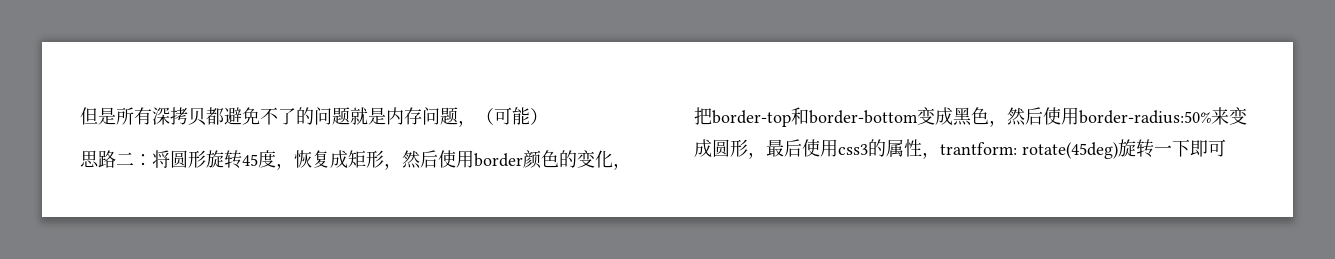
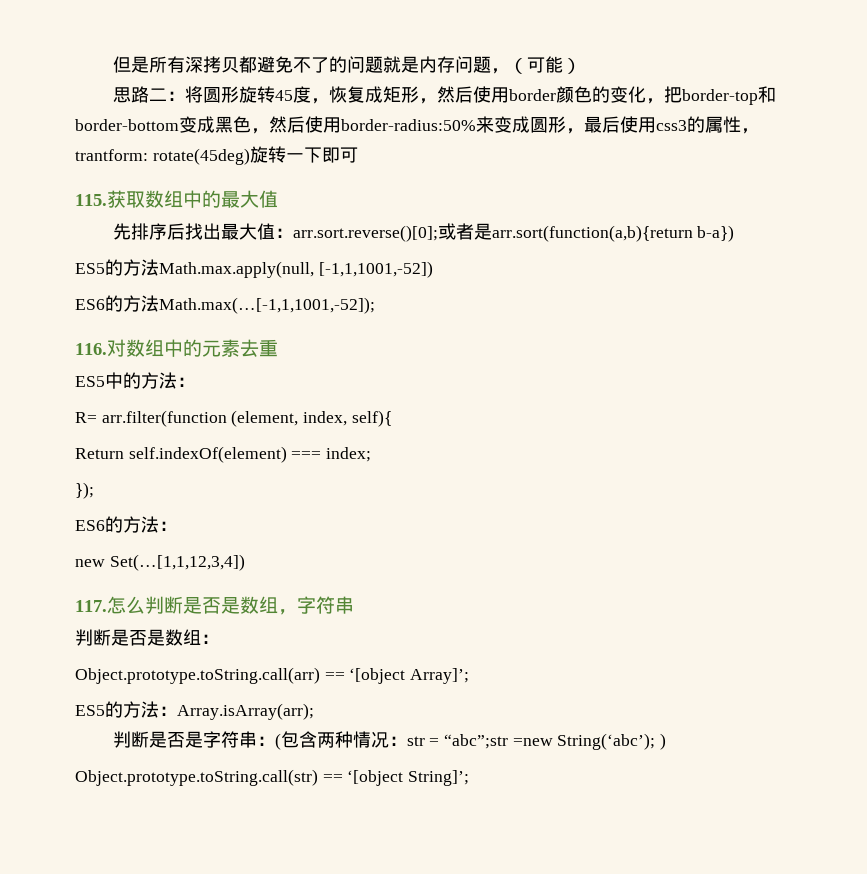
(1226, 148) none -> [75,190,278,208] [112,223,735,242] [75,259,433,278] [75,295,375,314] [75,339,278,357] [75,372,195,389] [75,410,392,427] [75,446,372,463] [75,482,94,499] [75,516,177,533] [75,554,245,571] [75,596,354,615] [75,629,219,646] [75,667,470,684] [75,701,314,720] [112,731,667,750] [75,769,470,786] // 115.获取数组中的最大值 // 先排序后找出最大值：arr.sort.reverse()[0];或者是arr.sort(function(a,b){return b-a}) // ES5的方法Math.max.apply(null, [-1,1,1001,-52]) // ES6的方法Math.max(…[-1,1,1001,-52]); // 116.对数组中的元素去重 // ES5中的方法： // R= arr.filter(function (element, index, self){ // Return self.indexOf(element) === index; // }); // ES6的方法： // new Set(…[1,1,12,3,4]) // 117.怎么判断是否是数组，字符串 // 判断是否是数组： // Object.prototype.toString.call(arr) == ‘[object Array]’; // ES5的方法：Array.isArray(arr); // 判断是否是字符串：(包含两种情况：str = “abc”;str =new String(‘abc’); ) // Object.prototype.toString.call(str) == ‘[object String]’;

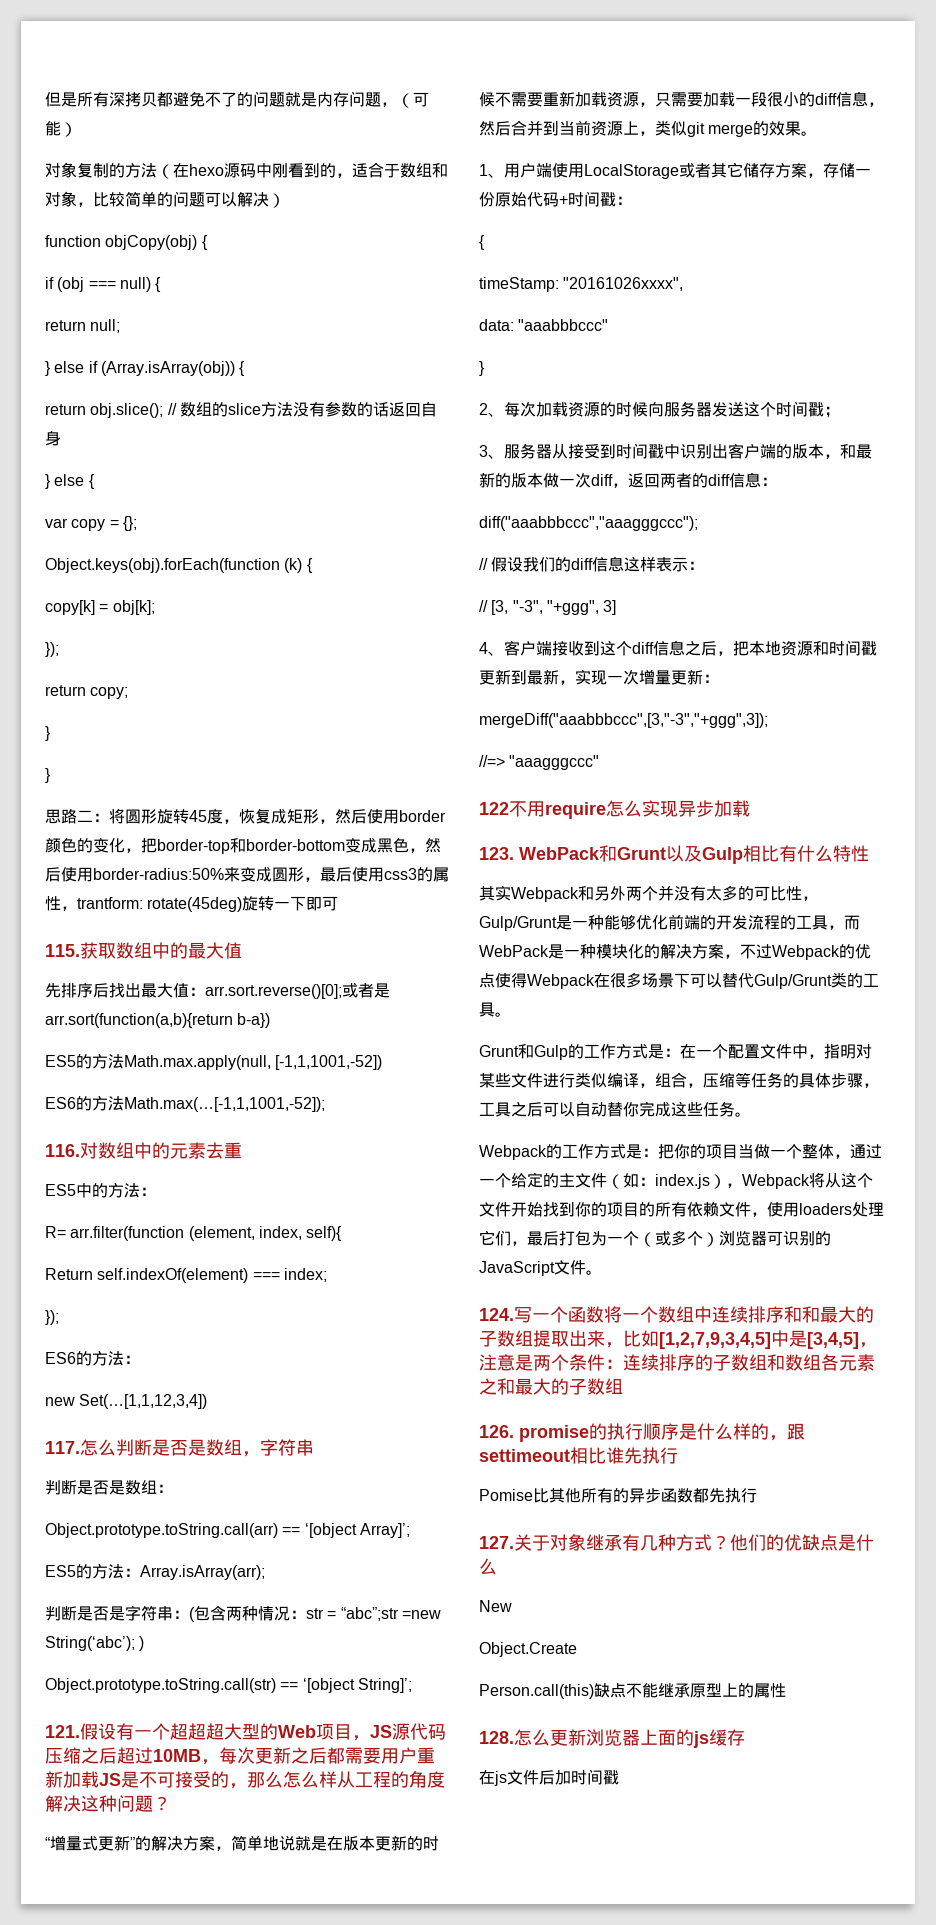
(581, 66) none -> [45,162,448,179] [45,191,285,208] [45,235,208,250] [45,277,162,292] [45,319,121,333] [45,361,246,376] [45,402,437,418] [45,430,61,446] [45,474,95,489] [45,516,137,531] [45,558,313,573] [45,600,155,615] [45,642,59,657] [45,685,129,699] [45,726,51,741] [45,768,51,783] // 对象复制的方法（在hexo源码中刚看到的，适合于数组和对象，比较简单的问题可以解决） // function objCopy(obj) { // if (obj === null) { // return null; // } else if (Array.isArray(obj)) { // return obj.slice(); // 数组的slice方法没有参数的话返回自身 // } else { // var copy = {}; // Object.keys(obj).forEach(function (k) { // copy[k] = obj[k]; // }); // return copy; // } // }
(470, 778) none -> [45,1723,446,1741] [45,1747,435,1765] [45,1771,445,1789] [45,1795,171,1812] [45,1835,439,1851] [479,91,884,107] [479,120,818,137] [479,162,871,179] [479,191,632,207] [479,235,485,250] [479,277,684,292] [479,319,609,331] [479,361,485,376] [479,401,840,418] [479,443,872,459] [479,472,777,488] [479,516,698,531] [479,556,705,572] [479,600,617,615] [479,640,877,656] [479,669,719,685] [479,713,768,728] [479,755,600,770] [479,800,750,819] [479,845,869,864] [479,885,818,902] [479,914,860,931] [479,944,871,960] [479,972,879,989] [479,1002,511,1017] [479,1044,872,1060] [479,1072,879,1088] [479,1101,751,1117] [479,1144,882,1160] [479,1172,873,1189] [479,1202,884,1217] [479,1230,831,1247] [479,1260,602,1276] [479,1306,874,1323] [479,1330,877,1349] [479,1354,875,1371] [479,1378,623,1395] [479,1423,805,1442] [479,1447,678,1464] [479,1488,757,1503] [479,1534,874,1551] [479,1558,497,1575] [479,1600,512,1612] [479,1642,577,1657] [479,1683,786,1699] [479,1729,745,1748] [479,1769,619,1786] // 121.假设有一个超超超大型的Web项目，JS源代码压缩之后超过10MB，每次更新之后都需要用户重新加载JS是不可接受的，那么怎么样从工程的角度解决这种问题？ // “增量式更新”的解决方案，简单地说就是在版本更新的时候不需要重新加载资源，只需要加载一段很小的diff信息，然后合并到当前资源上，类似git merge的效果。 // 1、用户端使用LocalStorage或者其它储存方案，存储一份原始代码+时间戳： // { // timeStamp: "20161026xxxx", // data: "aaabbbccc" // } // 2、每次加载资源的时候向服务器发送这个时间戳； // 3、服务器从接受到时间戳中识别出客户端的版本，和最新的版本做一次diff，返回两者的diff信息： // diff("aaabbbccc","aaagggccc"); // // 假设我们的diff信息这样表示： // // [3, "-3", "+ggg", 3] // 4、客户端接收到这个diff信息之后，把本地资源和时间戳更新到最新，实现一次增量更新： // mergeDiff("aaabbbccc",[3,"-3","+ggg",3]); // //=> "aaagggccc" // 122不用require怎么实现异步加载 // 123. WebPack和Grunt以及Gulp相比有什么特性 // 其实Webpack和另外两个并没有太多的可比性，Gulp/Grunt是一种能够优化前端的开发流程的工具，而WebPack是一种模块化的解决方案，不过Webpack的优点使得Webpack在很多场景下可以替代Gulp/Grunt类的工具。 // Grunt和Gulp的工作方式是：在一个配置文件中，指明对某些文件进行类似编译，组合，压缩等任务的具体步骤，工具之后可以自动替你完成这些任务。 // Webpack的工作方式是：把你的项目当做一个整体，通过一个给定的主文件（如：index.js），Webpack将从这个文件开始找到你的项目的所有依赖文件，使用loaders处理它们，最后打包为一个（或多个）浏览器可识别的JavaScript文件。 // 124.写一个函数将一个数组中连续排序和和最大的子数组提取出来，比如[1,2,7,9,3,4,5]中是[3,4,5]，注意是两个条件：连续排序的子数组和数组各元素之和最大的子数组 // 126. promise的执行顺序是什么样的，跟settimeout相比谁先执行 // Pomise比其他所有的异步函数都先执行 // 127.关于对象继承有几种方式？他们的优缺点是什么 // New // Object.Create // Person.call(this)缺点不能继承原型上的属性 // 128.怎么更新浏览器上面的js缓存 // 在js文件后加时间戳

